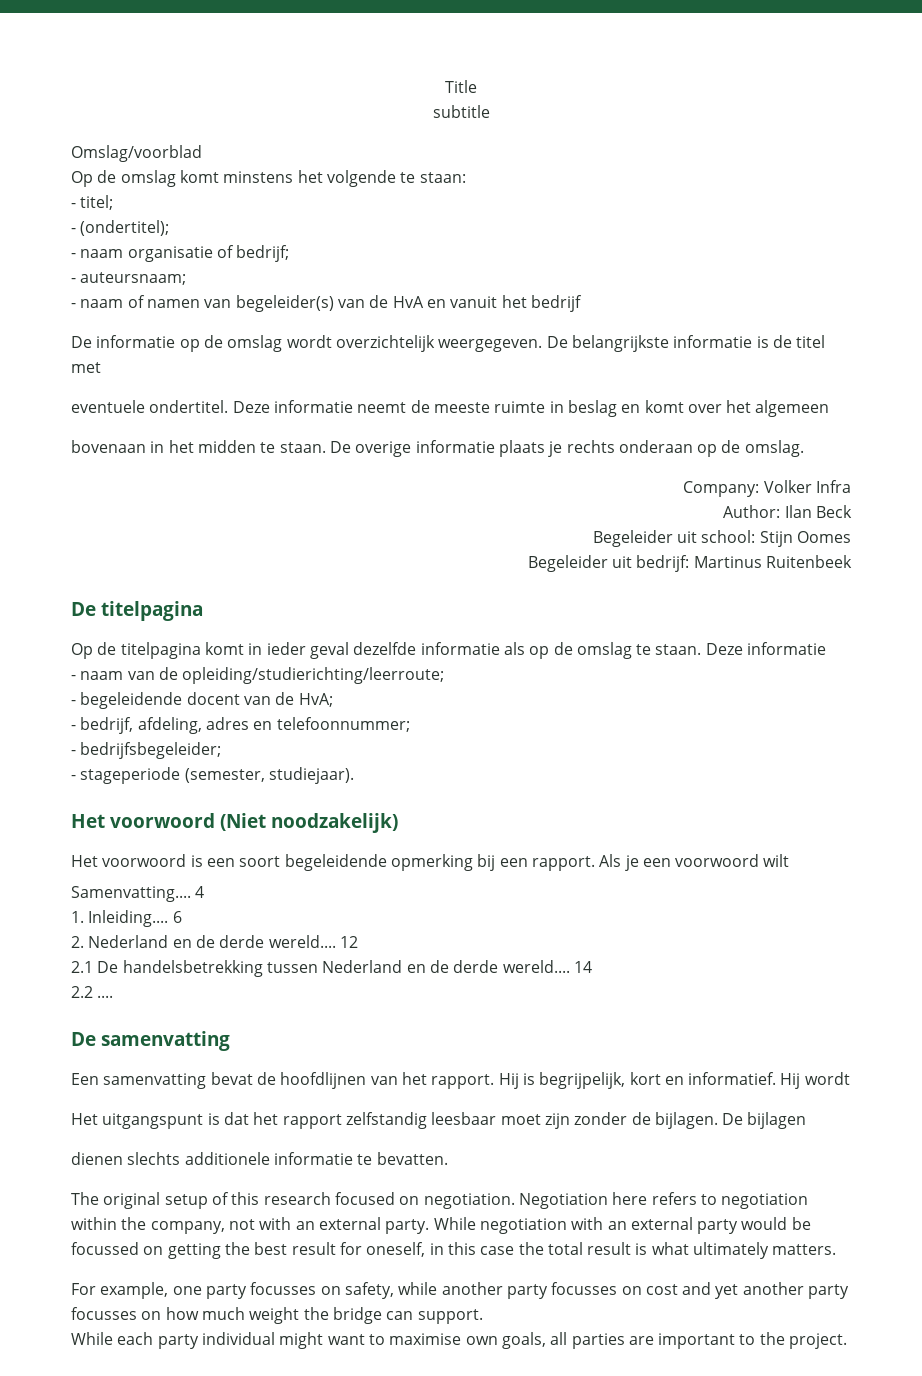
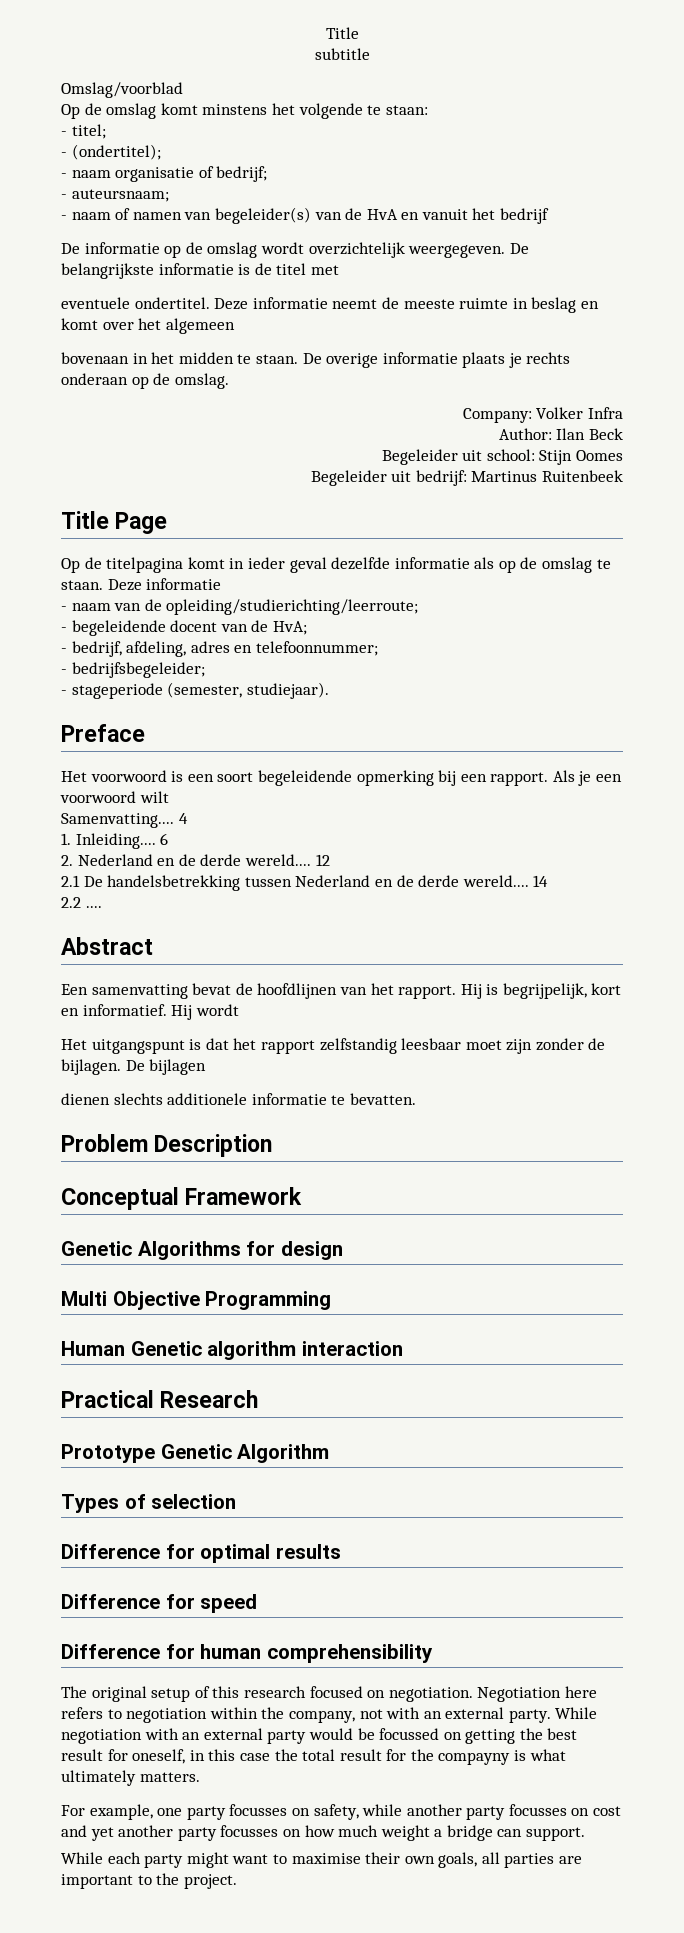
[71,601,203,621] De titelpagina -> [61,511,168,534] Title Page
[71,813,398,833] Het voorwoord (Niet noodzakelijk) -> [61,724,145,742] Preface
[71,1031,230,1051] De samenvatting -> [61,937,153,955] Abstract
(448, 1158) none -> [61,1134,273,1157] [61,1187,303,1210] [61,1241,343,1260] [61,1291,332,1310] [61,1341,403,1360] [61,1390,259,1408] [61,1444,330,1463] [61,1494,237,1513] [61,1544,341,1563] [61,1594,258,1613] [61,1644,433,1663] // Problem Description // Conceptual Framework // Genetic Algorithms for design // Multi Objective Programming // Human Genetic algorithm interaction // Practical Research // Prototype Genetic Algorithm // Types of selection // Difference for optimal results // Difference for speed // Difference for human comprehensibility
(632, 1248) none -> [386,1749,511,1765] for the compayny
[303,1307,329,1320] the -> [434,1829,443,1837] a
[201,1332,275,1345] individual -> (184, 1861) none
(462, 1339) none -> [365,1852,401,1864] their

